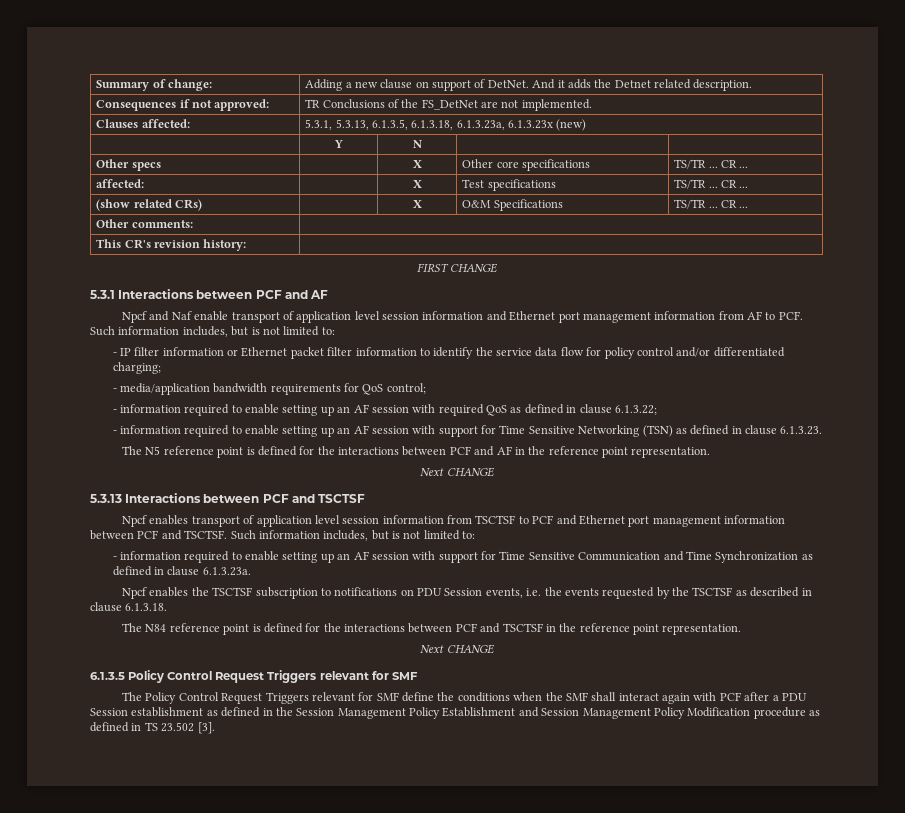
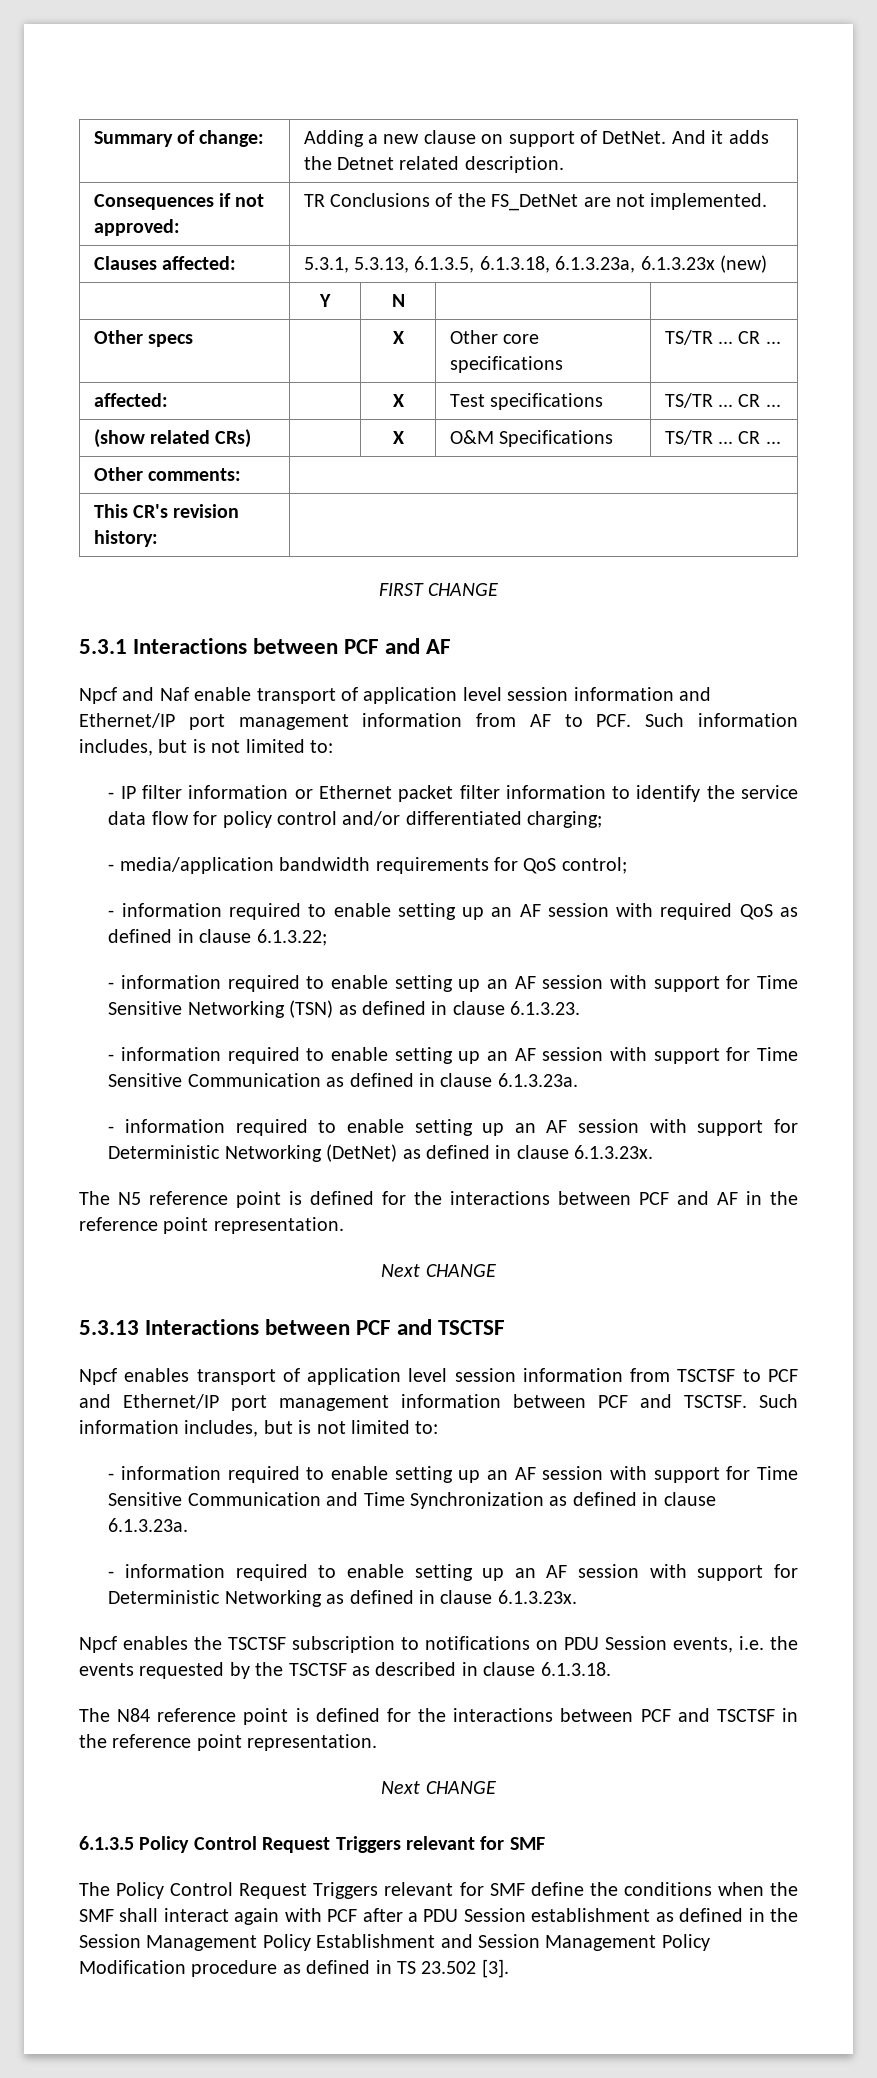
[509,311,556,321] Ethernet -> [79,713,175,728] Ethernet/IP
(823, 430) none -> [108,1047,799,1064] [108,1073,578,1087] [108,1119,798,1136] [108,1144,654,1162] // - information required to enable setting up an AF session with support for Time Sensitive Communication as defined in clause 6.1.3.23a. // - information required to enable setting up an AF session with support for Deterministic Networking (DetNet) as defined in clause 6.1.3.23x.
[578,515,625,525] Ethernet -> [123,1394,219,1409] Ethernet/IP
(251, 571) none -> [108,1564,798,1581] [108,1590,577,1607] // - information required to enable setting up an AF session with support for Deterministic Networking as defined in clause 6.1.3.23x.

